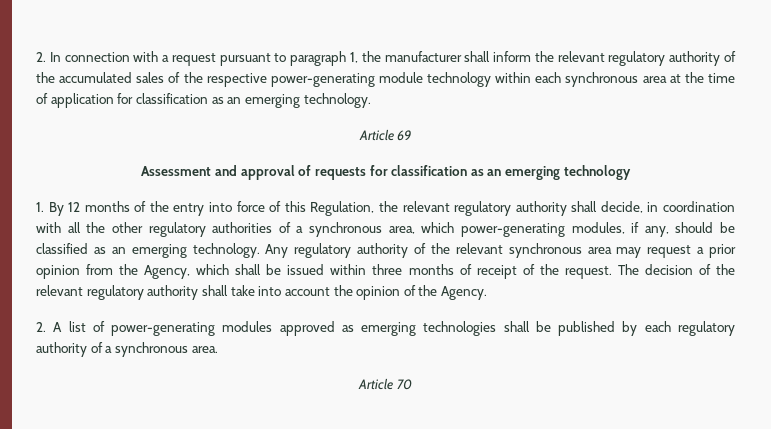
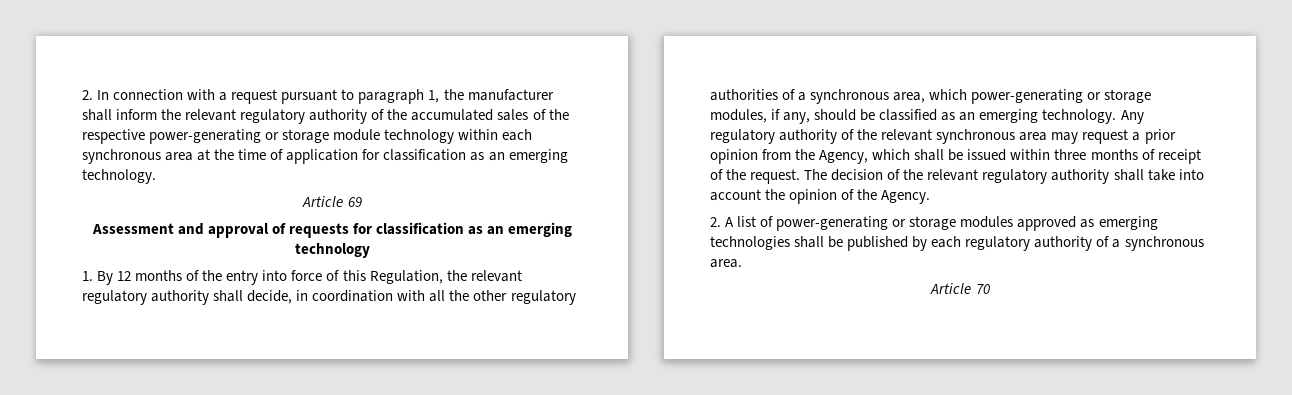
(375, 80) none -> [265,129,330,143] or storage
(565, 230) none -> [1087,89,1152,103] or storage
(216, 329) none -> [892,216,957,230] or storage

